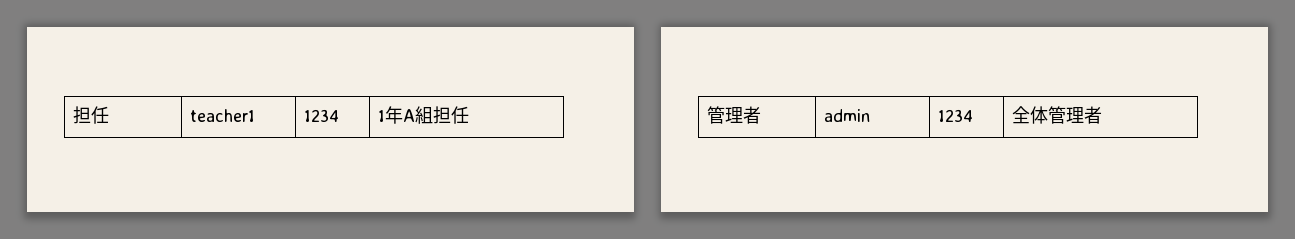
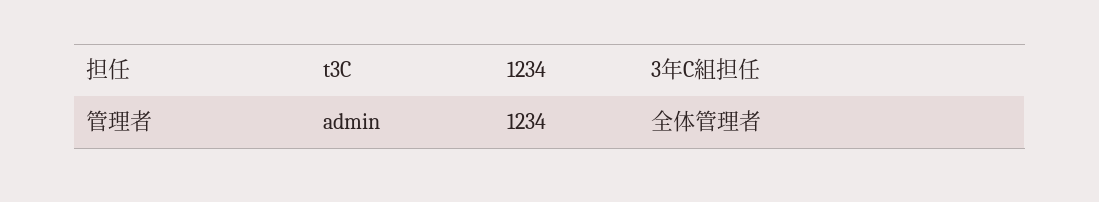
[190,109,256,122] [304,109,340,122] [378,106,416,124] teacher1 | 1234 | 1年A -> [323,61,352,77] [507,61,547,77] [651,58,695,80] t3C | 1234 | 3年C

